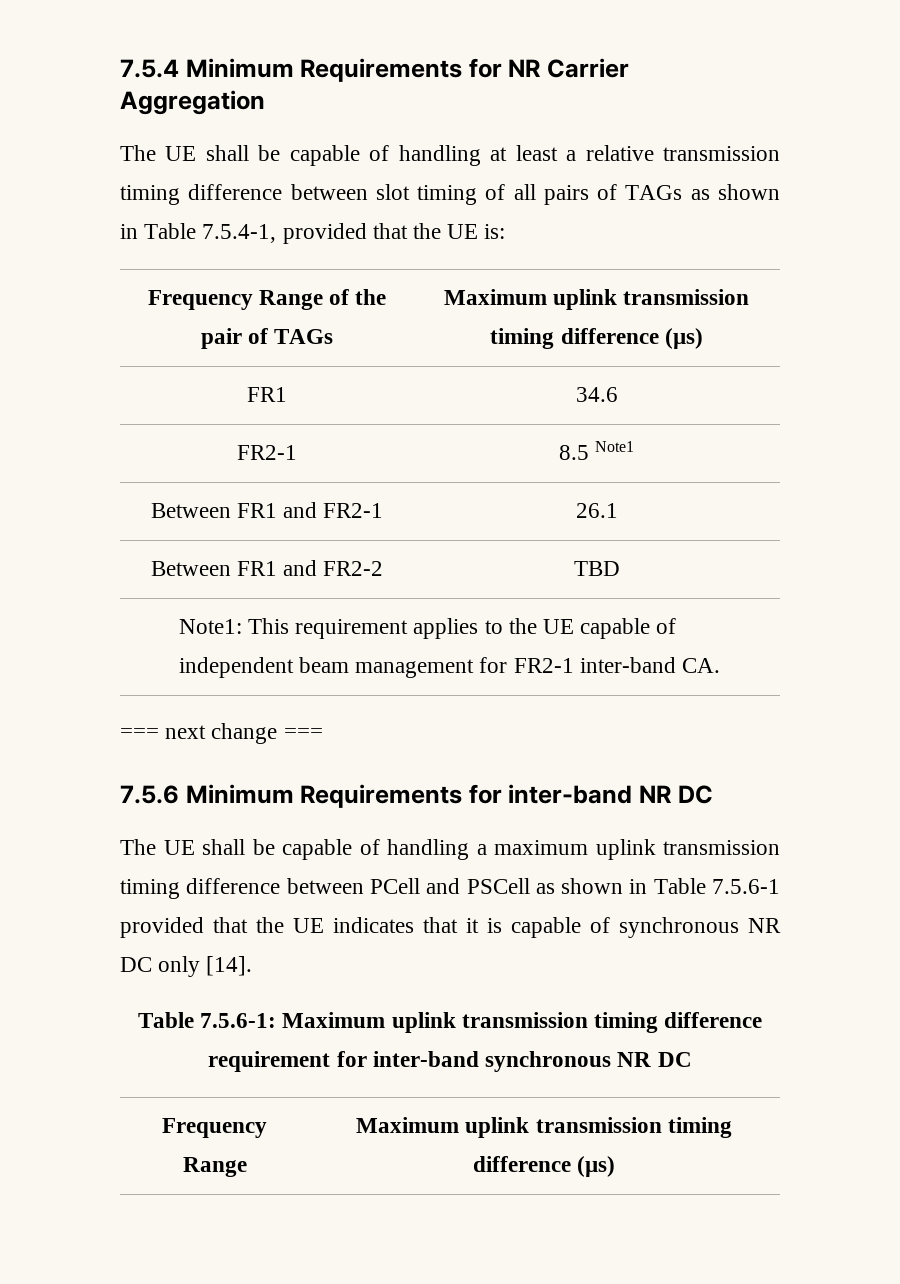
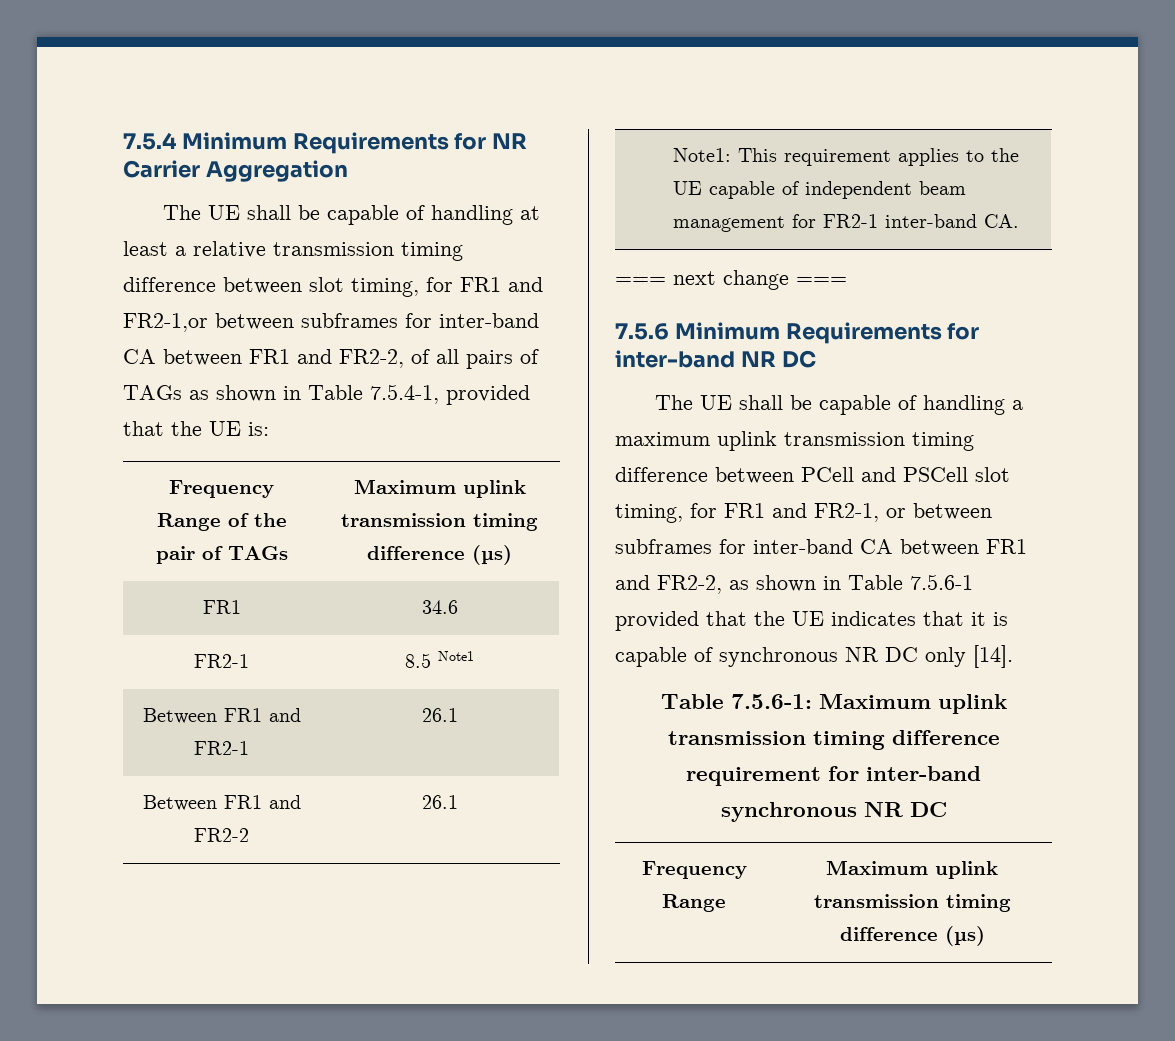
[417,185,478,205] timing -> [351,277,543,297] [123,313,539,332] [123,349,404,368] timing, for FR1 and FR2-1,or between subframes for inter-band CA between FR1 and FR2-2,
[573,561,620,576] TBD -> [421,795,458,809] 26.1
(530, 886) none -> [975,467,1010,482] [615,503,992,523] [615,539,1027,556] [615,575,722,594] slot timing, for FR1 and FR2-1, or between subframes for inter-band CA between FR1 and FR2-2,

